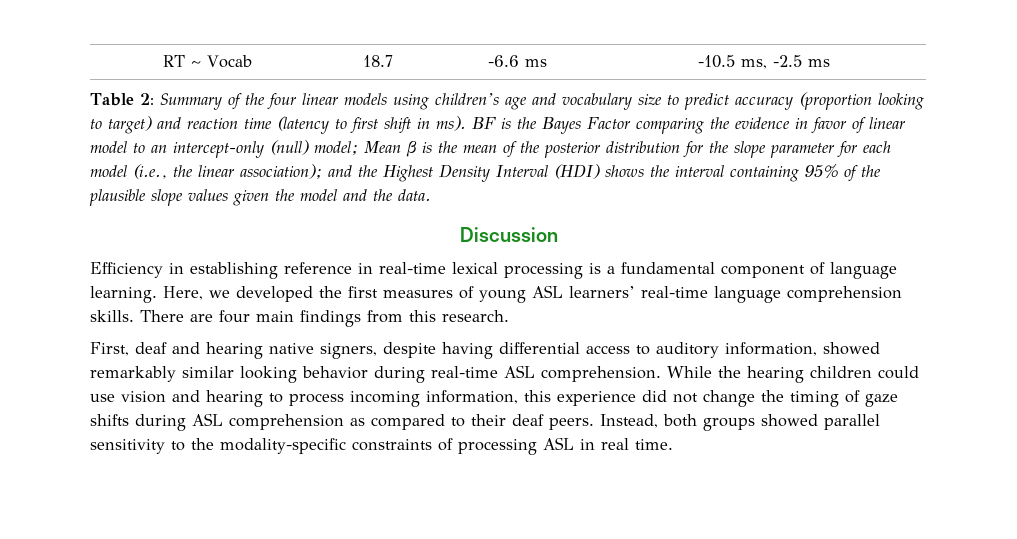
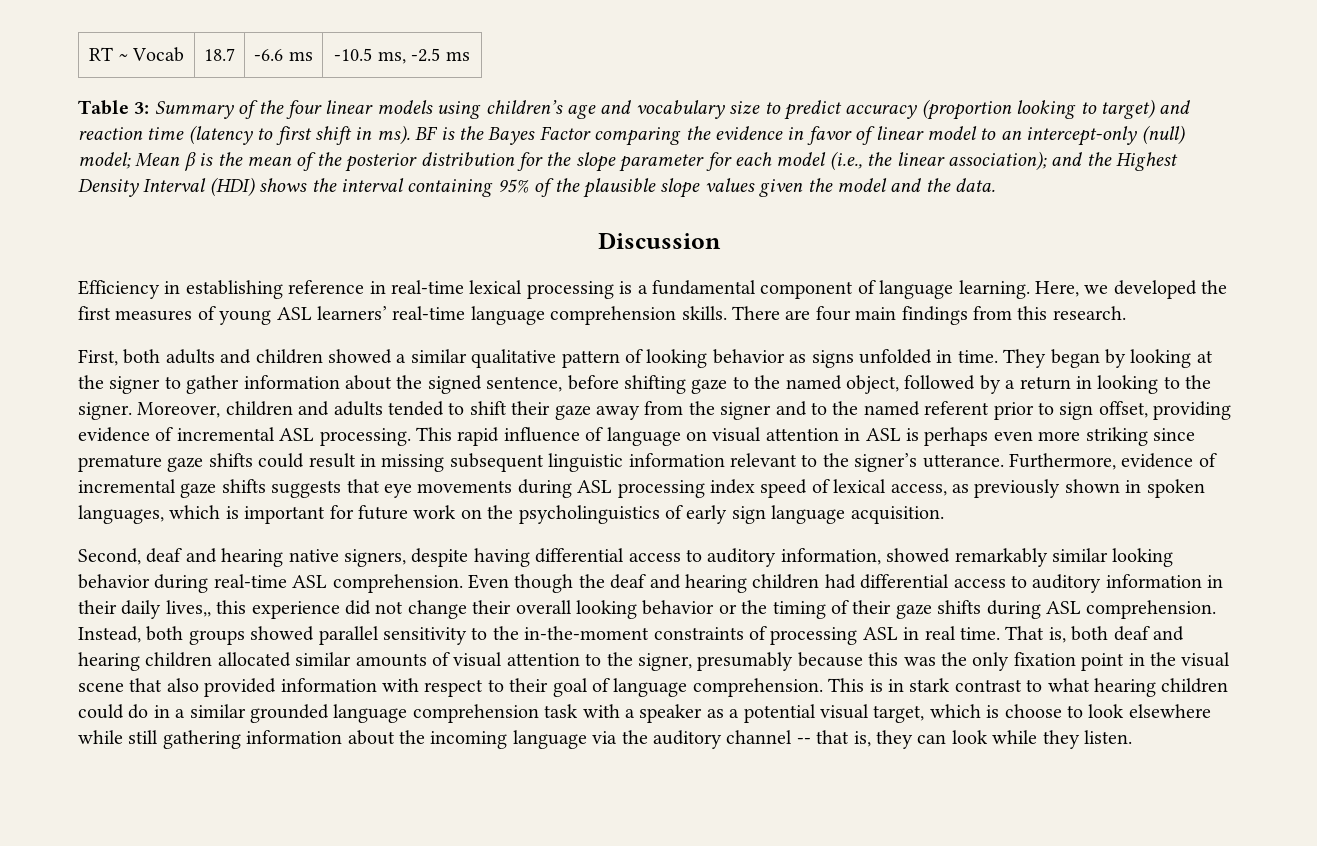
[139,93,154,105] 2: -> [134,102,150,114] 3:
(129, 349) none -> [123,349,1213,368] [78,375,1212,394] [78,401,1232,420] [78,427,1195,446] [78,453,1217,472] [78,479,1205,498] [78,505,944,524] [78,548,141,565] both adults and children showed a similar qualitative pattern of looking behavior as signs unfolded in time. They began by looking at the signer to gather information about the signed sentence, before shifting gaze to the named object, followed by a return in looking to the signer. Moreover, children and adults tended to shift their gaze away from the signer and to the named referent prior to sign offset, providing evidence of incremental ASL processing. This rapid influence of language on visual attention in ASL is perhaps even more striking since premature gaze shifts could result in missing subsequent linguistic information relevant to the signer’s utterance. Furthermore, evidence of incremental gaze shifts suggests that eye movements during ASL processing index speed of lexical access, as previously shown in spoken languages, which is important for future work on the psycholinguistics of early sign language acquisition. // Second,
[667,366,919,383] [90,390,518,407] While the hearing children could use vision and hearing to process incoming information, -> [468,574,1224,593] [78,600,211,619] Even though the deaf and hearing children had differential access to auditory information in their daily lives,,
(755, 398) none -> [472,600,737,619] their overall looking behavior or
(860, 396) none -> [852,600,892,614] their
[229,414,594,430] comprehension as compared to their deaf peers. -> [1086,600,1217,619] comprehension.
[220,438,346,454] modality-specific -> [524,626,650,640] in-the-moment
(673, 444) none -> [1005,626,1184,643] [78,652,1231,671] [78,678,1229,697] [78,704,1211,723] [78,730,1132,749] That is, both deaf and hearing children allocated similar amounts of visual attention to the signer, presumably because this was the only fixation point in the visual scene that also provided information with respect to their goal of language comprehension. This is in stark contrast to what hearing children could do in a similar grounded language comprehension task with a speaker as a potential visual target, which is choose to look elsewhere while still gathering information about the incoming language via the auditory channel -- that is, they can look while they listen.

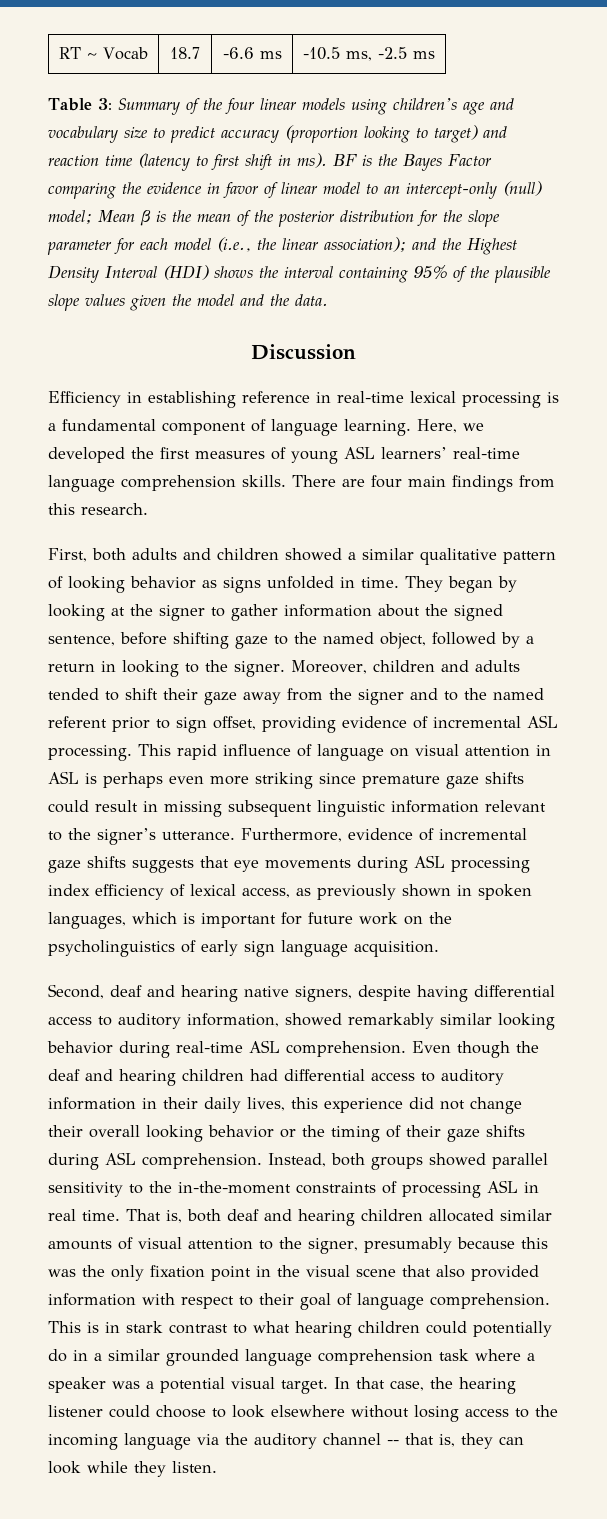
[760,479,808,498] speed -> [95,884,164,900] efficiency
[165,600,211,617] lives,, -> [247,1097,285,1111] lives,
(124, 711) none -> [473,1321,552,1337] potentially
[582,704,620,718] with -> [475,1349,521,1361] where
[706,709,724,718] as -> [112,1381,140,1389] was
[873,704,1211,723] [78,730,395,749] target, which is choose to look elsewhere while still gathering information about -> [281,1377,516,1394] [48,1405,529,1422] target. In that case, the hearing listener could choose to look elsewhere without losing access to

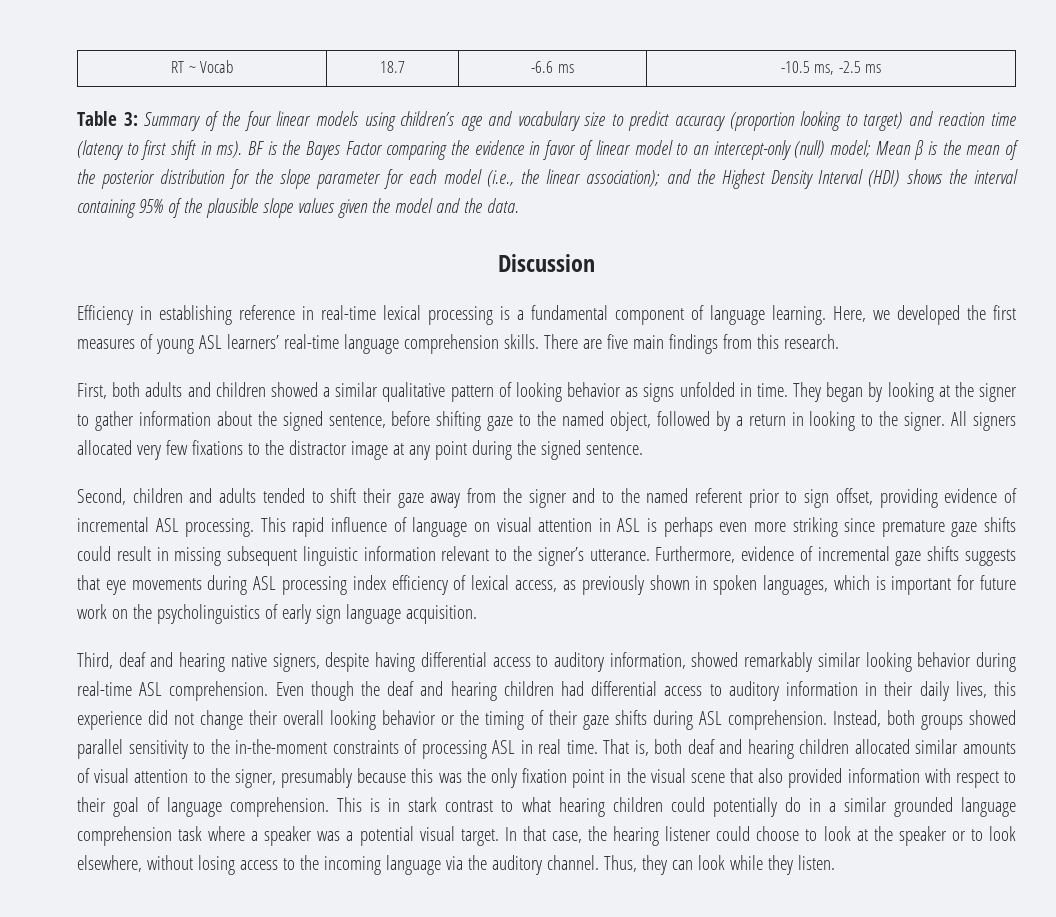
[371,475,402,488] four -> [606,334,628,349] five
[290,660,367,674] Moreover, -> [951,411,1016,431] [77,440,643,460] [77,488,126,505] All signers allocated very few fixations to the distractor image at any point during the signed sentence. // Second,
[48,984,104,999] Second, -> [77,652,113,669] Third,
[271,1405,345,1417] elsewhere -> [856,826,1017,846] [77,855,142,872] at the speaker or to look elsewhere,
[323,1433,455,1447] channel -- that is, -> [546,855,637,872] channel. Thus,

